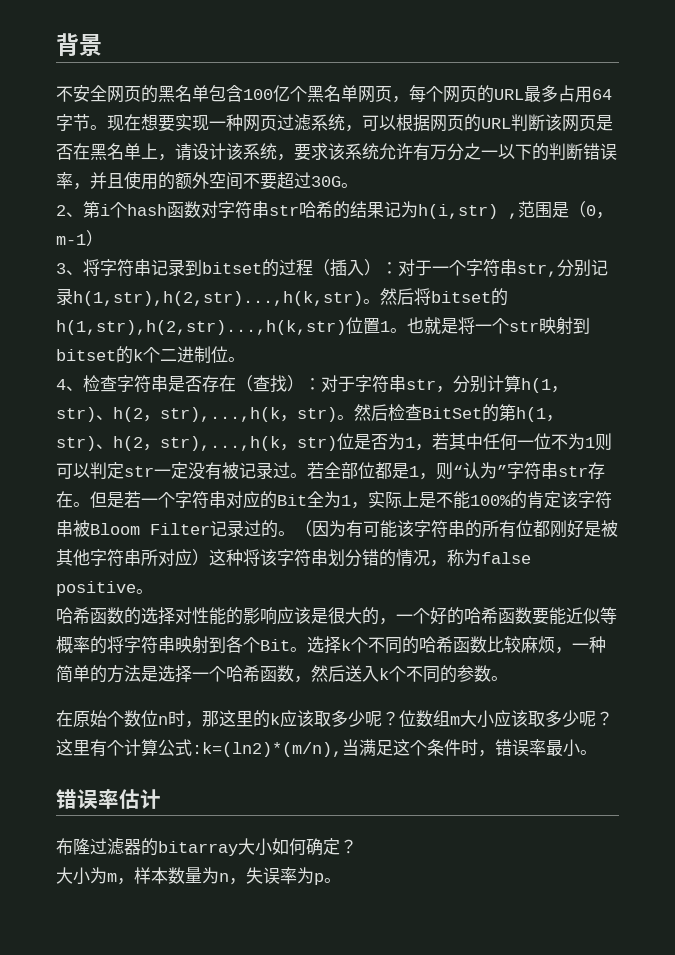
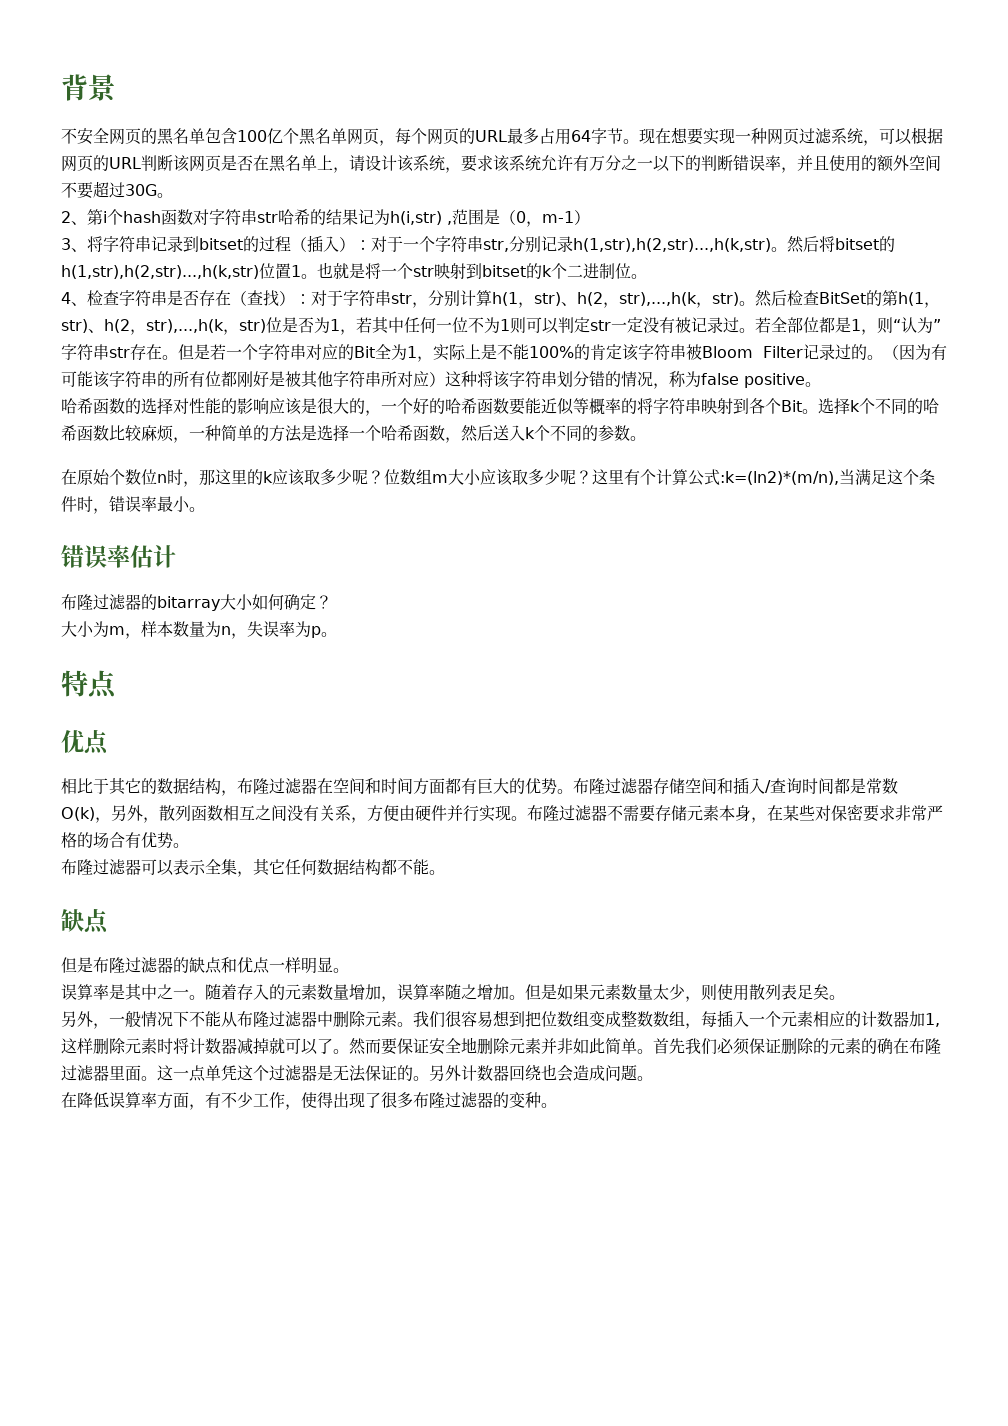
(341, 880) none -> [61,670,117,699] [61,729,109,755] [61,777,898,796] [61,804,943,823] [61,832,189,848] [61,859,445,877] [61,908,109,934] [61,957,349,974] [61,984,845,1002] [61,1010,940,1029] [61,1037,941,1055] [61,1064,653,1082] [61,1092,557,1110] // 特点 // 优点 // 相比于其它的数据结构，布隆过滤器在空间和时间方面都有巨大的优势。布隆过滤器存储空间和插入/查询时间都是常数O(k)，另外，散列函数相互之间没有关系，方便由硬件并行实现。布隆过滤器不需要存储元素本身，在某些对保密要求非常严格的场合有优势。 // 布隆过滤器可以表示全集，其它任何数据结构都不能。 // 缺点 // 但是布隆过滤器的缺点和优点一样明显。 // 误算率是其中之一。随着存入的元素数量增加，误算率随之增加。但是如果元素数量太少，则使用散列表足矣。 // 另外，一般情况下不能从布隆过滤器中删除元素。我们很容易想到把位数组变成整数数组，每插入一个元素相应的计数器加1,这样删除元素时将计数器减掉就可以了。然而要保证安全地删除元素并非如此简单。首先我们必须保证删除的元素的确在布隆过滤器里面。这一点单凭这个过滤器是无法保证的。另外计数器回绕也会造成问题。 // 在降低误算率方面，有不少工作，使得出现了很多布隆过滤器的变种。

